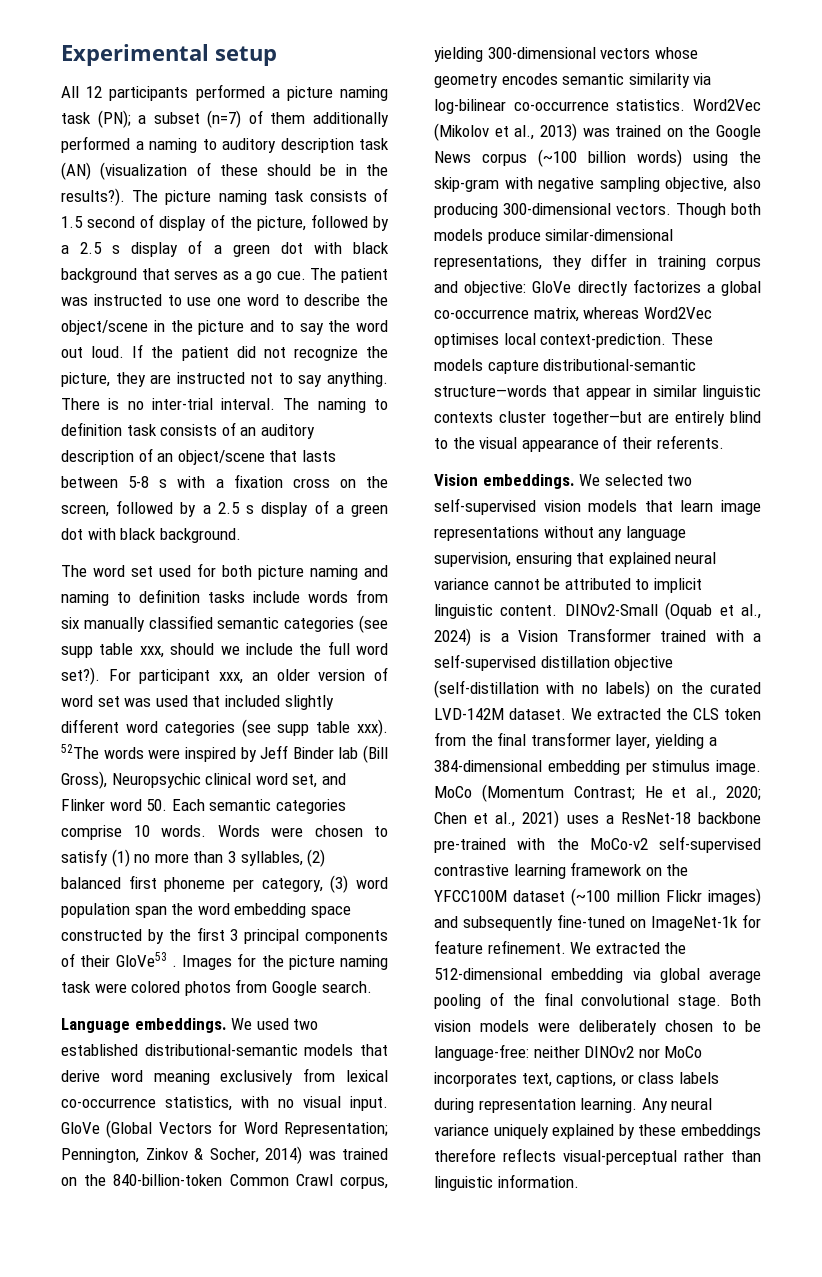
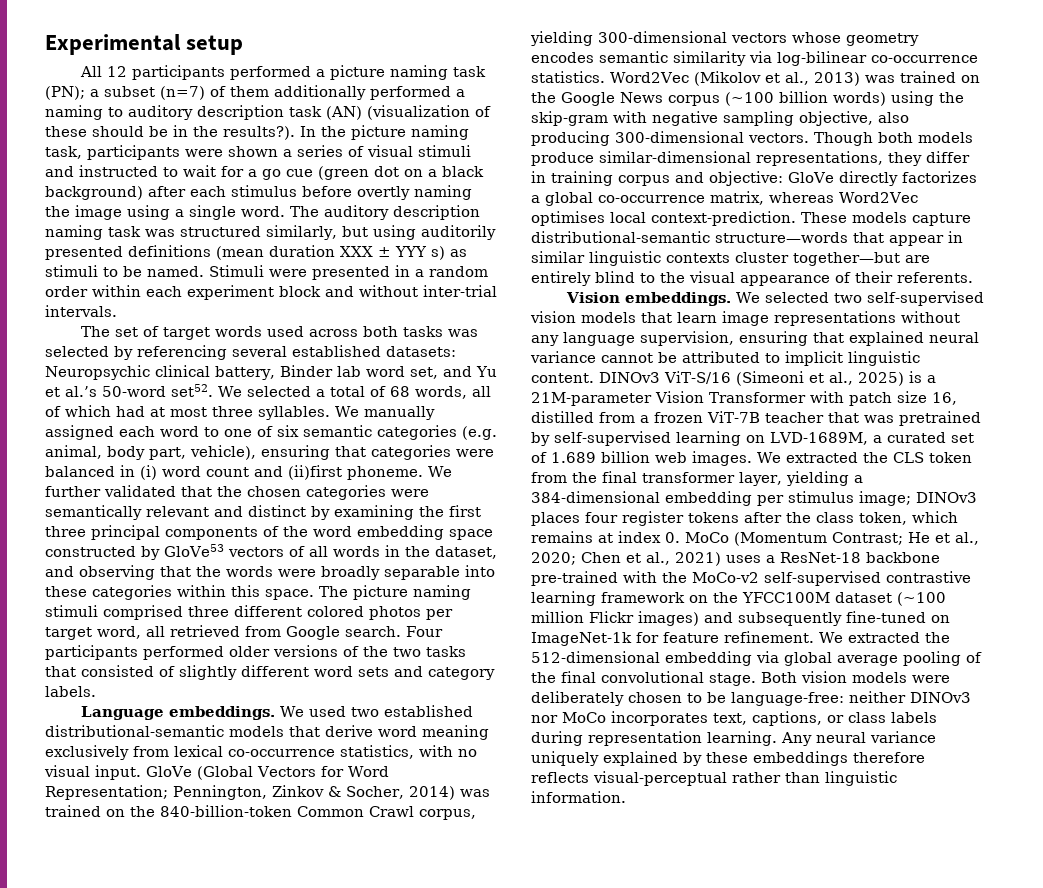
[132,188,388,205] [61,214,389,231] [61,240,389,257] [61,268,388,283] [61,294,388,306] [61,320,388,335] [61,344,388,361] [61,372,389,387] [61,398,388,413] [61,422,315,439] [61,448,336,465] [61,474,388,488] [61,500,389,517] [61,528,241,543] [61,563,388,580] [61,589,388,606] [61,615,388,633] [61,641,388,658] [61,667,389,685] [61,695,334,710] [61,719,388,737] [61,744,388,763] [61,771,346,789] [61,799,346,814] [61,825,388,840] [61,849,326,867] [61,875,388,893] [61,903,167,918] The picture naming task consists of 1.5 second of display of the picture, followed by a 2.5 s display of a green dot with black background that serves as a go cue. The patient was instructed to use one word to describe the object/scene in the picture and to say the word out loud. If the patient did not recognize the picture, they are instructed not to say anything. There is no inter-trial interval. The naming to definition task consists of an auditory description of an object/scene that lasts between 5-8 s with a fixation cross on the screen, followed by a 2.5 s display of a green dot with black background. // The word set used for both picture naming and naming to definition tasks include words from six manually classified semantic categories (see supp table xxx, should we include the full word set?). For participant xxx, an older version of word set was used that included slightly different word categories (see supp table xxx). 52The words were inspired by Jeff Binder lab (Bill Gross), Neuropsychic clinical word set, and Flinker word 50. Each semantic categories comprise 10 words. Words were chosen to satisfy (1) no more than 3 syllables, (2) balanced first phoneme per category, (3) word population span -> [300,125,469,140] [45,145,471,160] [45,165,484,180] [45,185,472,200] [45,205,480,220] [45,225,496,240] [45,245,467,260] [45,265,488,280] [45,285,497,300] [45,305,117,317] [80,326,478,340] [45,345,456,360] [45,365,497,380] [45,384,491,399] [45,405,435,420] [45,425,497,440] [45,445,494,460] [45,465,452,480] [45,485,429,500] [45,505,481,520] [45,525,279,540] In the picture naming task, participants were shown a series of visual stimuli and instructed to wait for a go cue (green dot on a black background) after each stimulus before overtly naming the image using a single word. The auditory description naming task was structured similarly, but using auditorily presented definitions (mean duration XXX ± YYY s) as stimuli to be named. Stimuli were presented in a random order within each experiment block and without inter-trial intervals. // The set of target words used across both tasks was selected by referencing several established datasets: Neuropsychic clinical battery, Binder lab word set, and Yu et al.’s 50-word set52. We selected a total of 68 words, all of which had at most three syllables. We manually assigned each word to one of six semantic categories (e.g. animal, body part, vehicle), ensuring that categories were balanced in (i) word count and (ii)first phoneme. We further validated that the chosen categories were semantically relevant and distinct by examining the first three principal components of
[168,927,388,944] [61,952,388,970] [61,979,372,996] the first 3 principal components of their GloVe53 . Images for the picture naming task were colored photos from Google search. -> [164,544,497,559] [45,565,495,580] [45,585,471,600] [45,605,453,620] [45,625,443,640] [45,645,466,660] [45,665,495,680] [45,686,96,697] GloVe53 vectors of all words in the dataset, and observing that the words were broadly separable into these categories within this space. The picture naming stimuli comprised three different colored photos per target word, all retrieved from Google search. Four participants performed older versions of the two tasks that consisted of slightly different word sets and category labels.
[564,602,761,620] [434,628,471,646] DINOv2-Small (Oquab et al., 2024) -> [599,371,904,386] DINOv3 ViT-S/16 (Simeoni et al., 2025)
(509, 637) none -> [531,392,652,406] 21M-parameter
[660,630,761,642] [434,654,674,671] [434,680,761,698] [434,708,566,720] trained with a self-supervised distillation objective (self-distillation with no labels) on the curated LVD-142M dataset. -> [810,391,957,406] [531,411,981,426] [531,431,974,446] [531,451,752,466] with patch size 16, distilled from a frozen ViT-7B teacher that was pretrained by self-supervised learning on LVD-1689M, a curated set of 1.689 billion web images.
[716,760,761,775] image. -> [859,491,977,506] [531,511,958,526] [531,531,680,543] image; DINOv3 places four register tokens after the class token, which remains at index 0.
[584,1046,635,1058] DINOv2 -> [910,692,971,703] DINOv3

